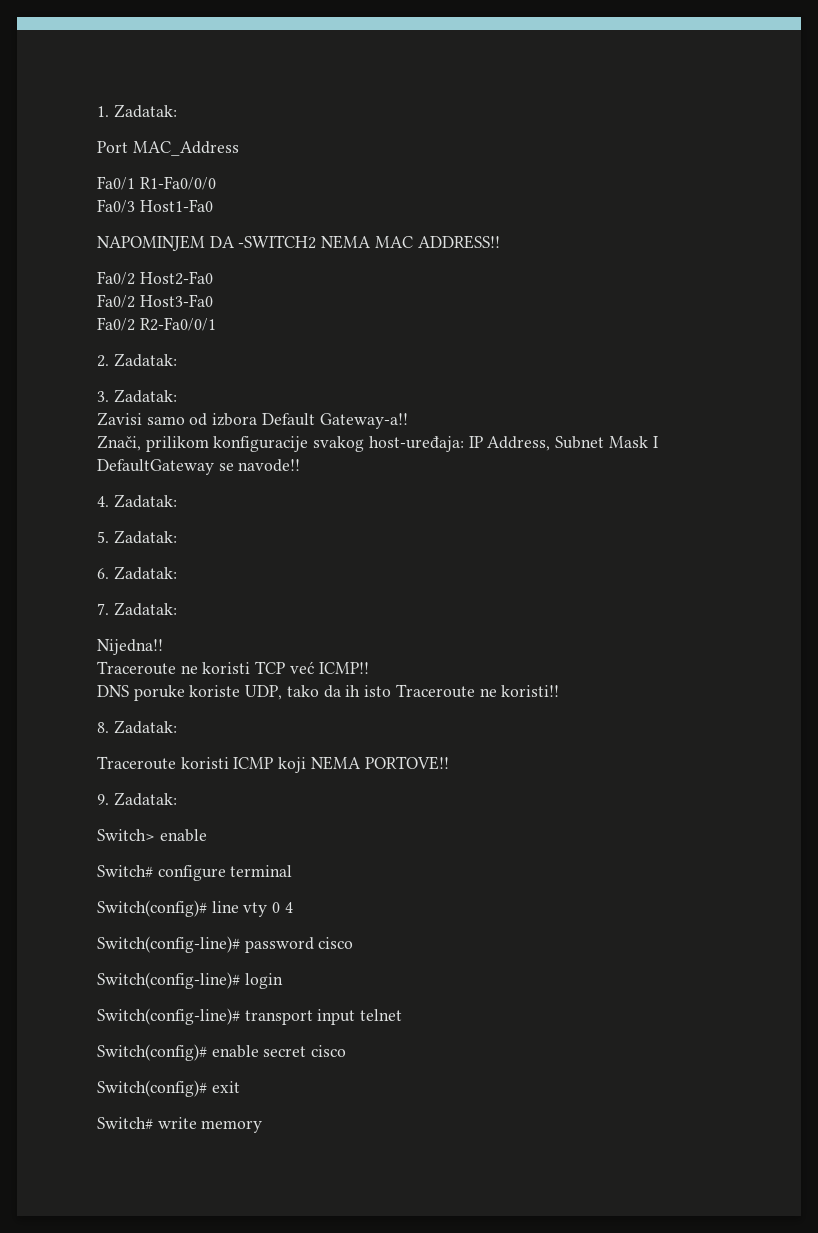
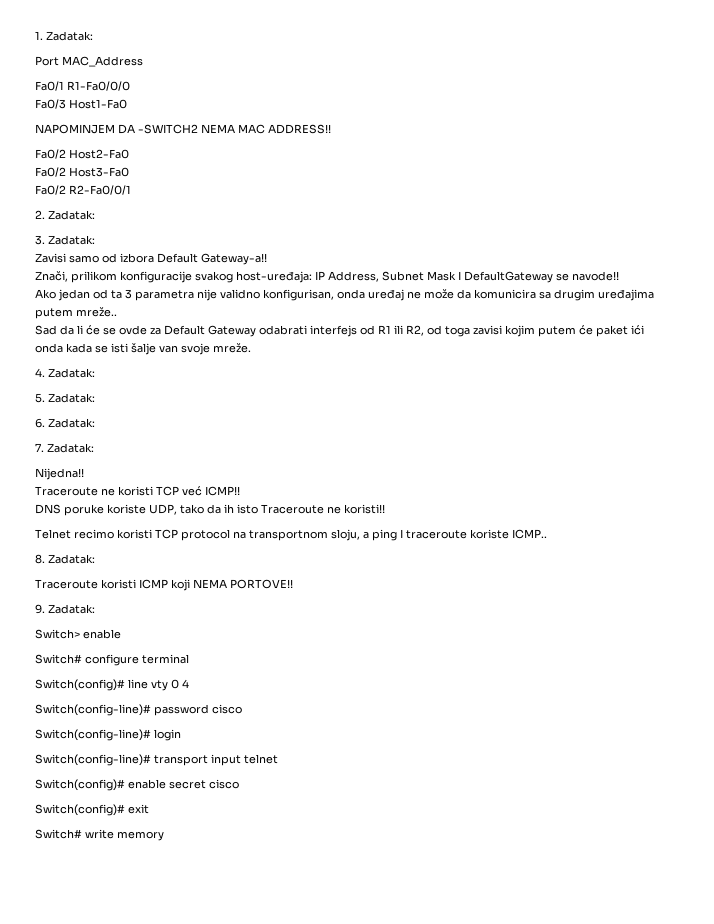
(301, 465) none -> [35,289,654,301] [35,307,117,319] [35,325,644,337] [35,343,251,355] // Ako jedan od ta 3 parametra nije validno konfigurisan, onda uređaj ne može da komunicira sa drugim uređajima putem mreže.. // Sad da li će se ovde za Default Gateway odabrati interfejs od R1 ili R2, od toga zavisi kojim putem će paket ići onda kada se isti šalje van svoje mreže.
(560, 691) none -> [35,529,547,541] // Telnet recimo koristi TCP protocol na transportnom sloju, a ping I traceroute koriste ICMP..

